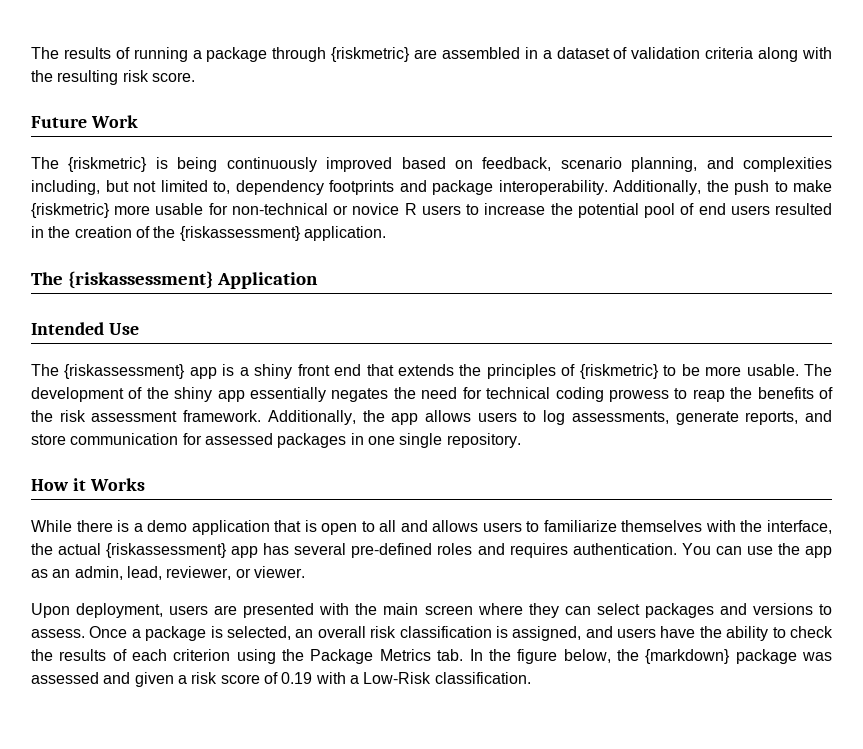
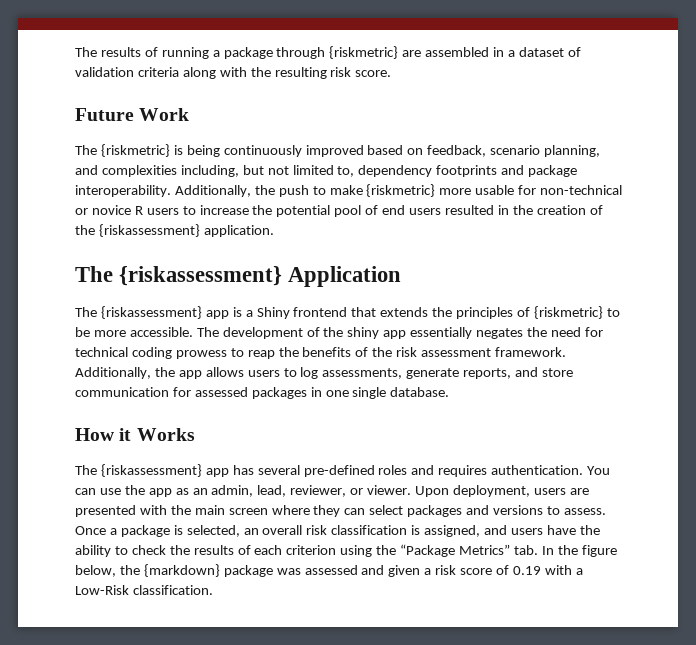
[31,322,139,335] // Intended Use -> (402, 276) none
[254,364,362,379] shiny front end -> [256,307,348,319] Shiny frontend
[746,364,799,376] usable. -> [129,327,193,337] accessible.
[446,433,521,448] repository. -> [390,387,450,397] database.
[31,520,832,535] [31,543,102,555] While there is a demo application that is open to all and allows users to familiarize themselves with the interface, the actual -> [75,465,97,475] The
(305, 572) // -> (412, 490) none
[310,649,431,664] Package Metrics -> [400,544,511,557] “Package Metrics”

